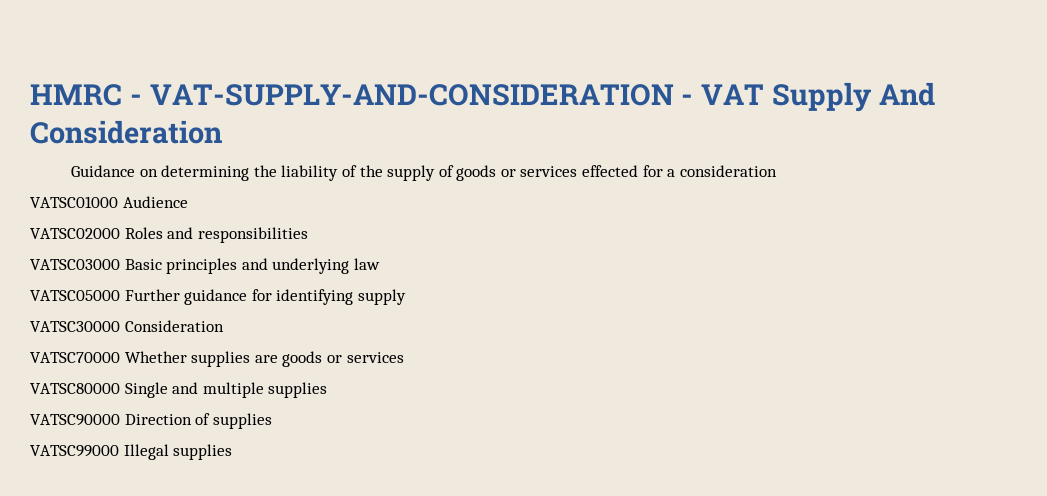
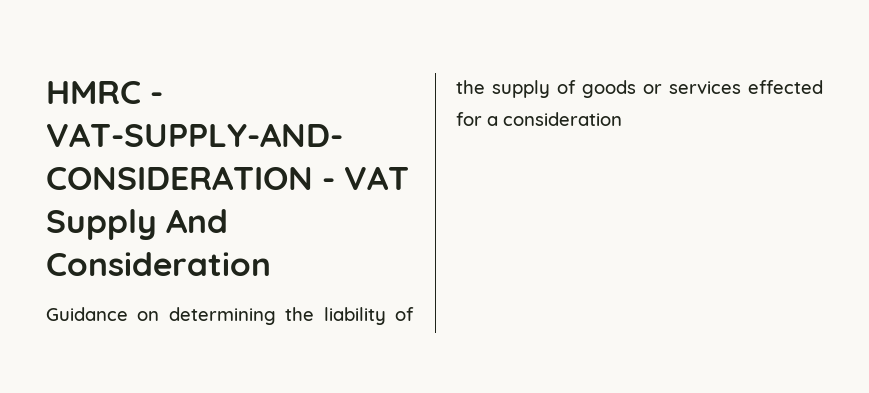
[30,196,188,208] [30,227,308,243] [30,258,380,274] [30,289,406,305] [30,320,224,332] [30,351,404,367] [30,382,328,398] [30,413,272,429] [30,444,233,460] // VATSC01000 Audience // VATSC02000 Roles and responsibilities // VATSC03000 Basic principles and underlying law // VATSC05000 Further guidance for identifying supply // VATSC30000 Consideration // VATSC70000 Whether supplies are goods or services // VATSC80000 Single and multiple supplies // VATSC90000 Direction of supplies // VATSC99000 Illegal supplies -> (622, 119) none

